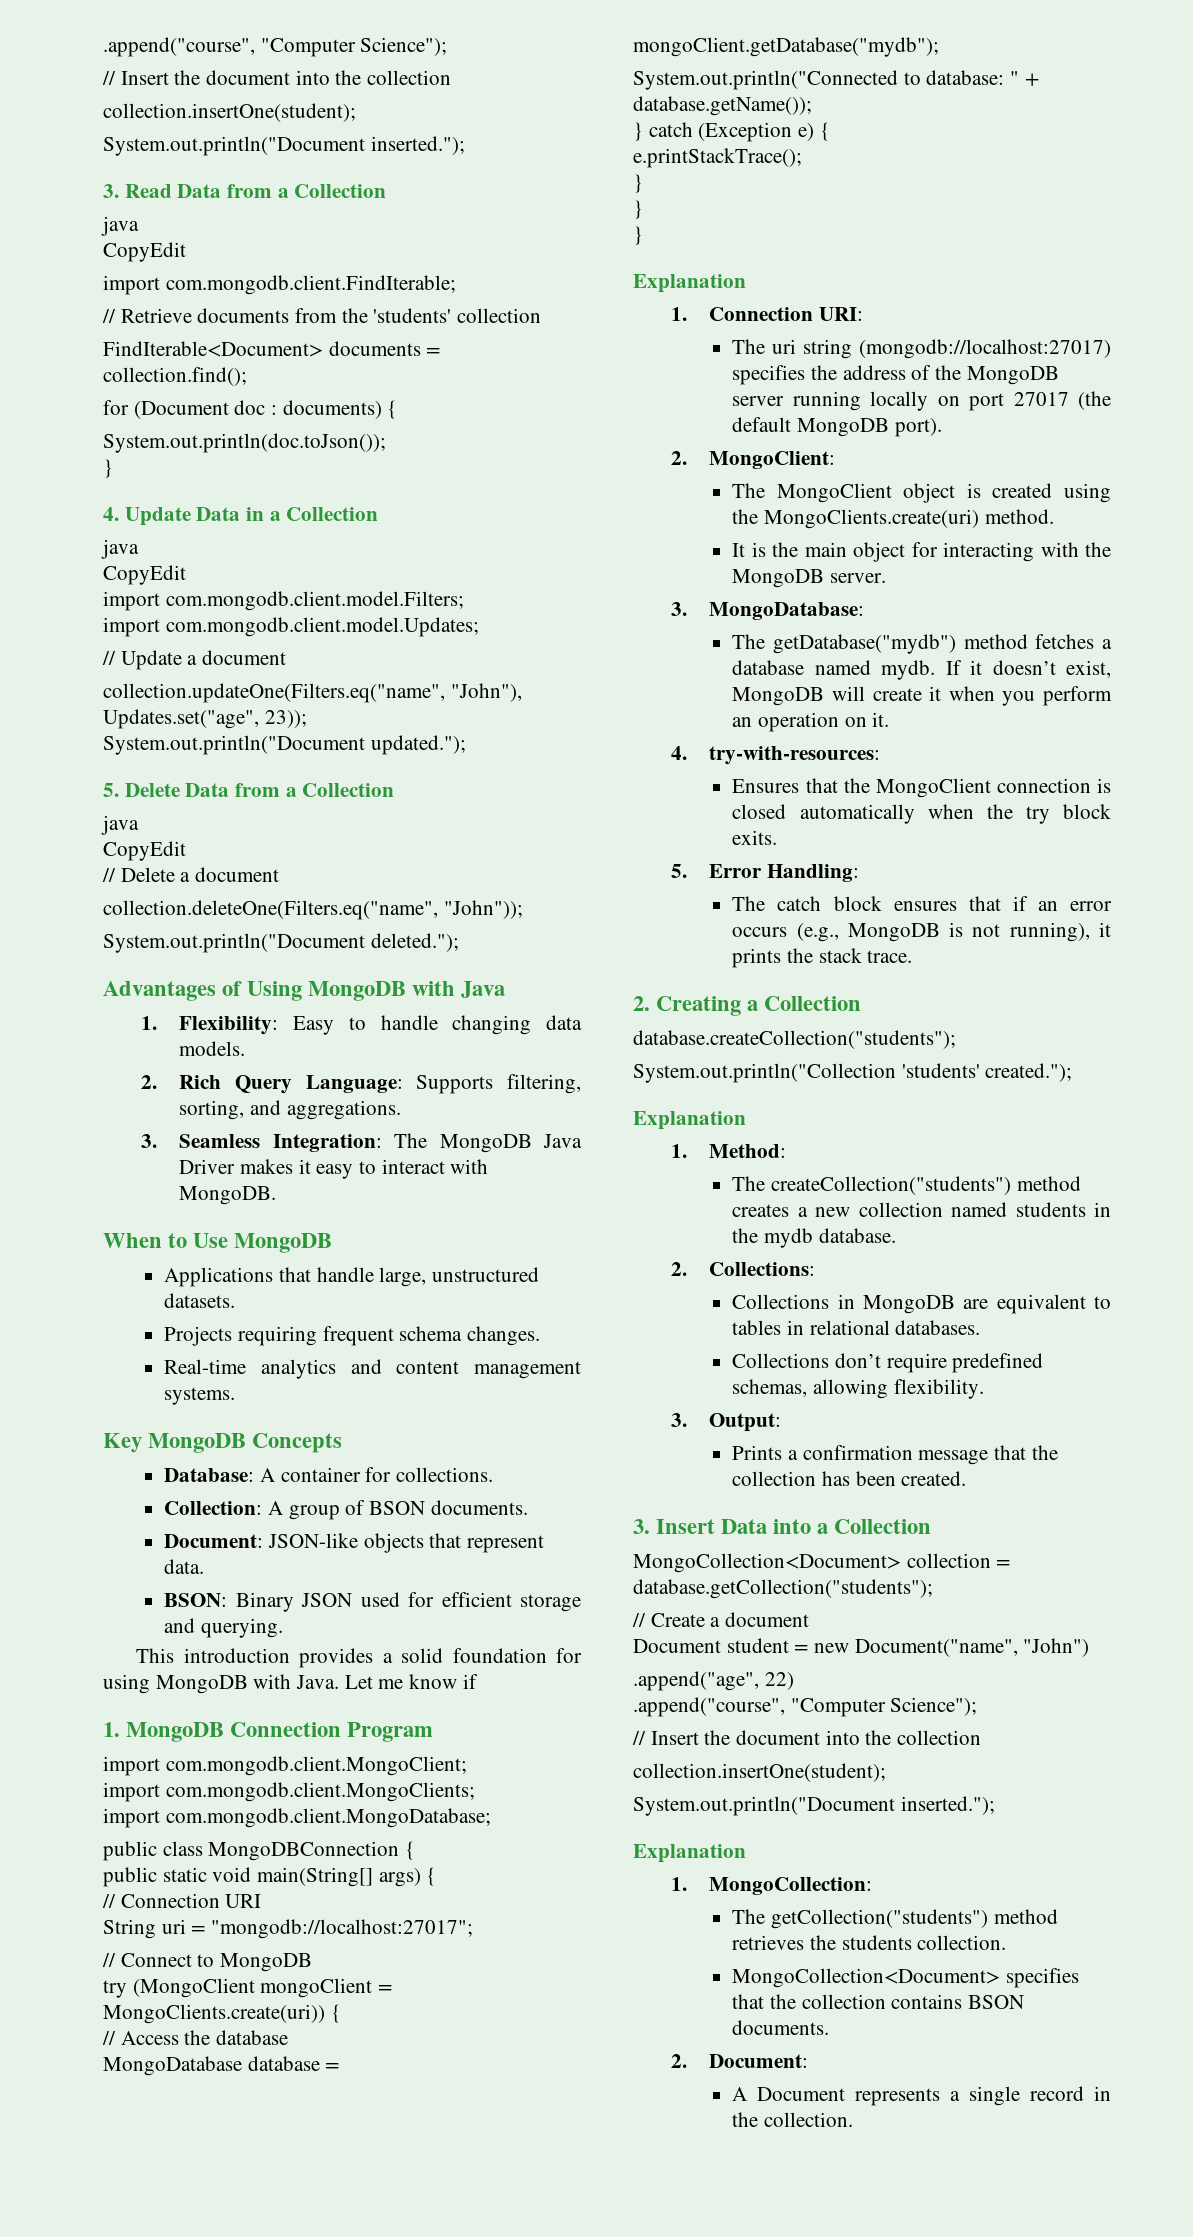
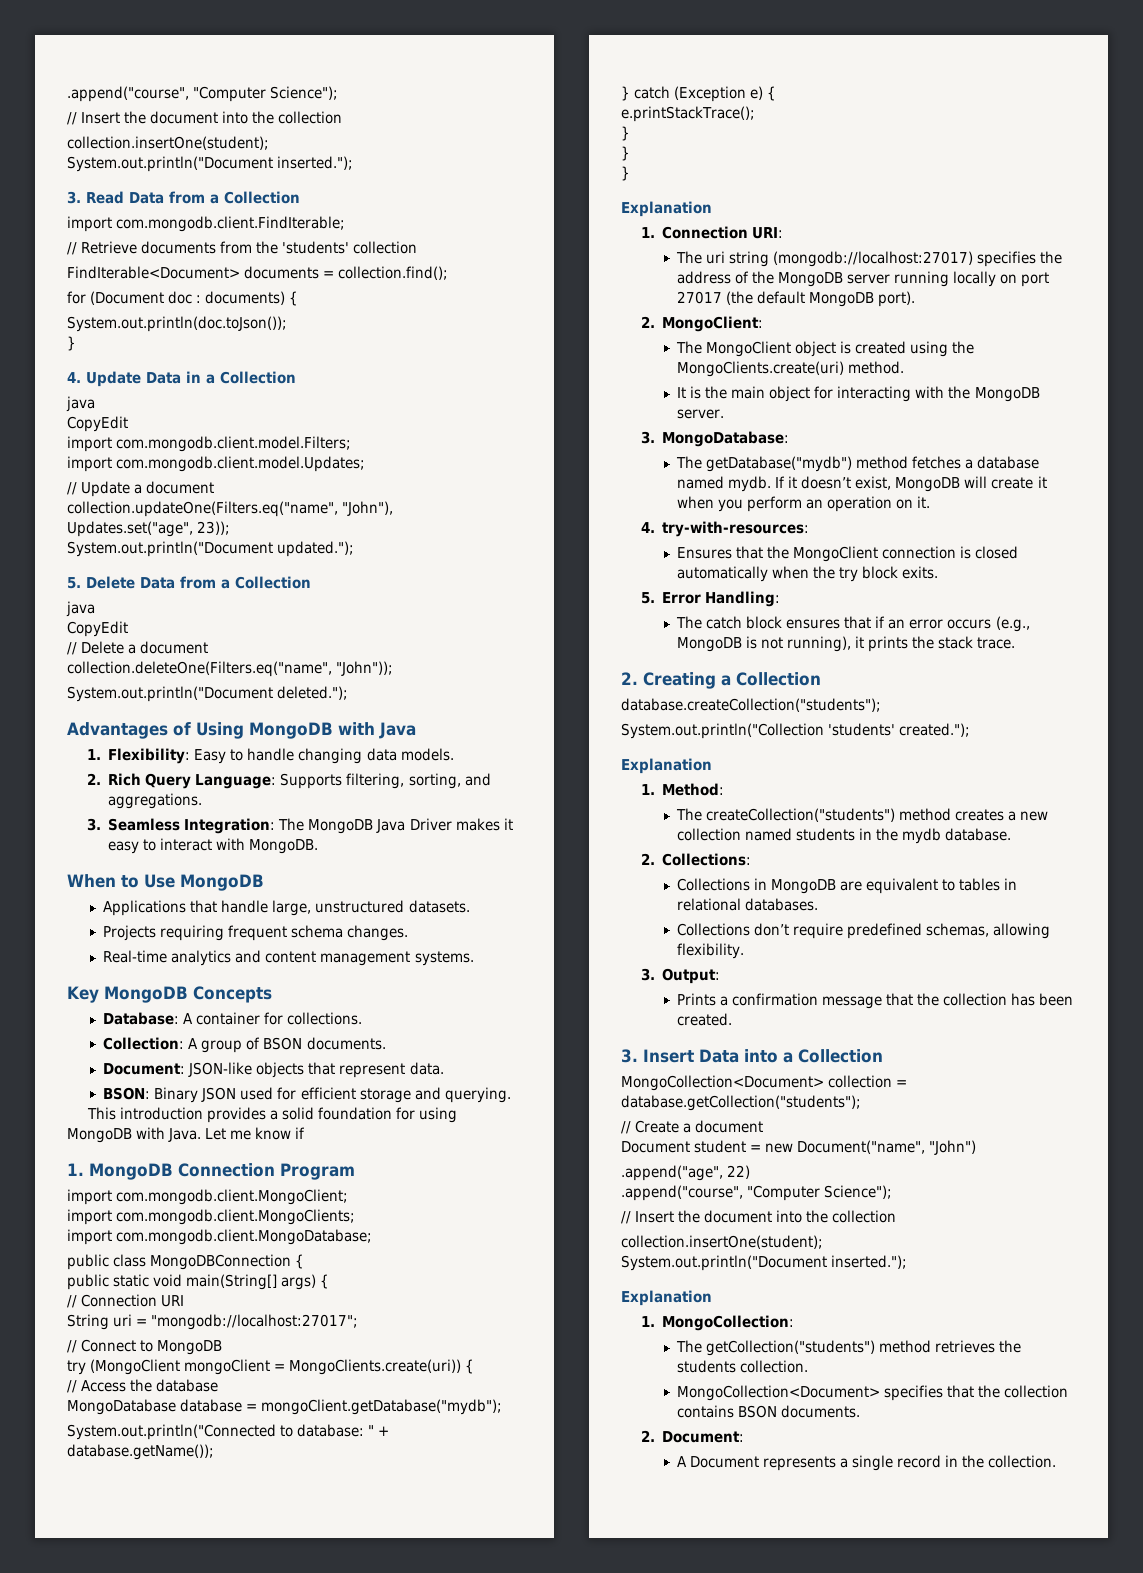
[101,216,139,236] [103,242,186,262] // java // CopyEdit -> (300, 197) none

